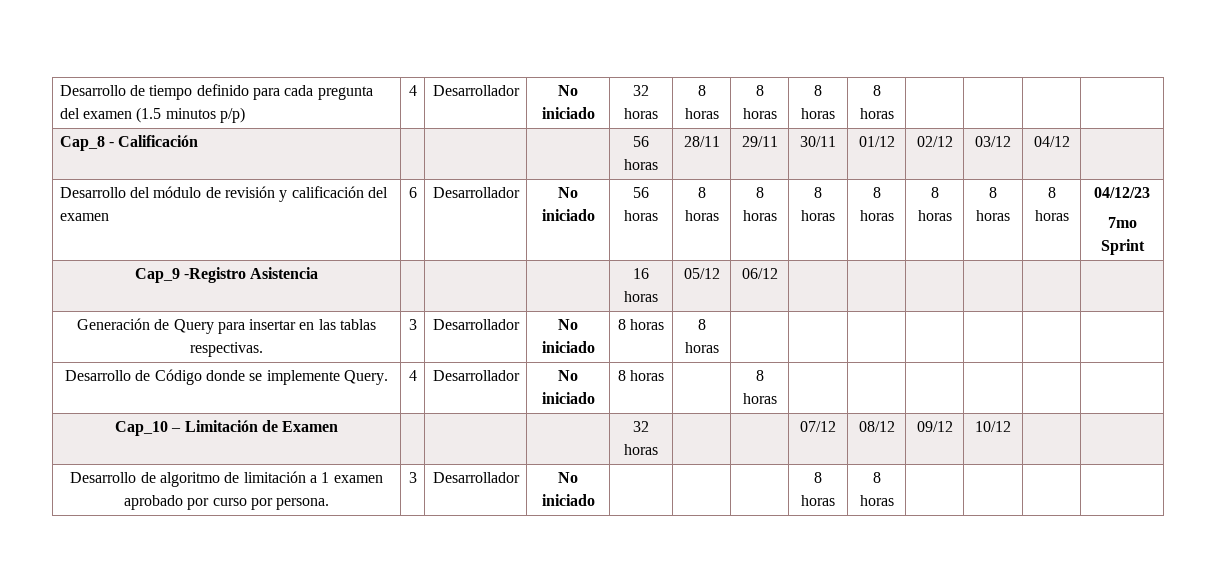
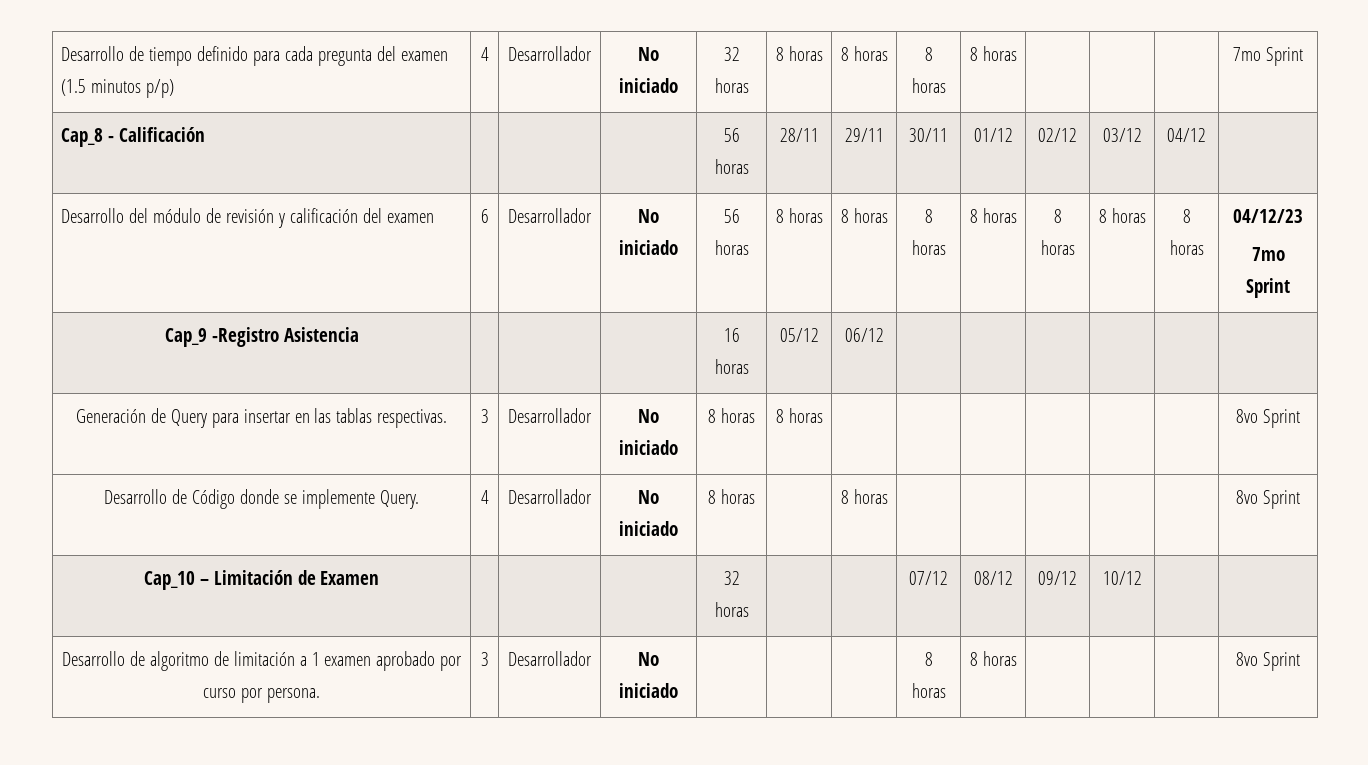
(894, 113) none -> [1233,47,1303,66] 7mo Sprint
(719, 347) none -> [1236,409,1300,428] 8vo Sprint
(777, 398) none -> [1236,490,1300,509] 8vo Sprint
(894, 500) none -> [1236,652,1300,671] 8vo Sprint

